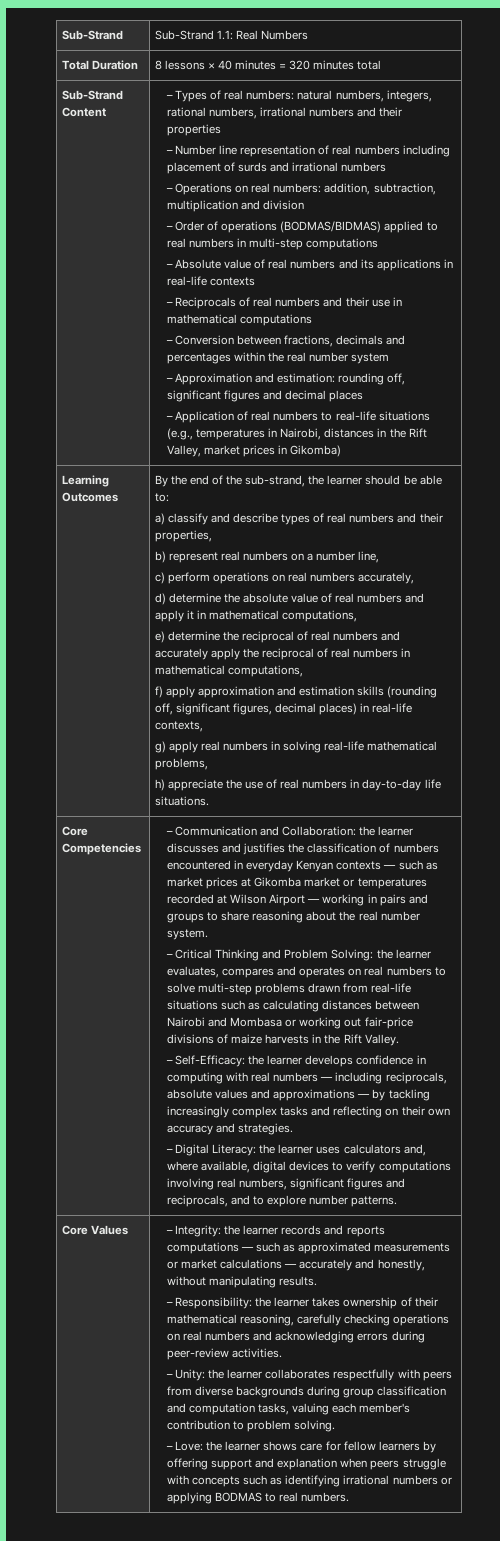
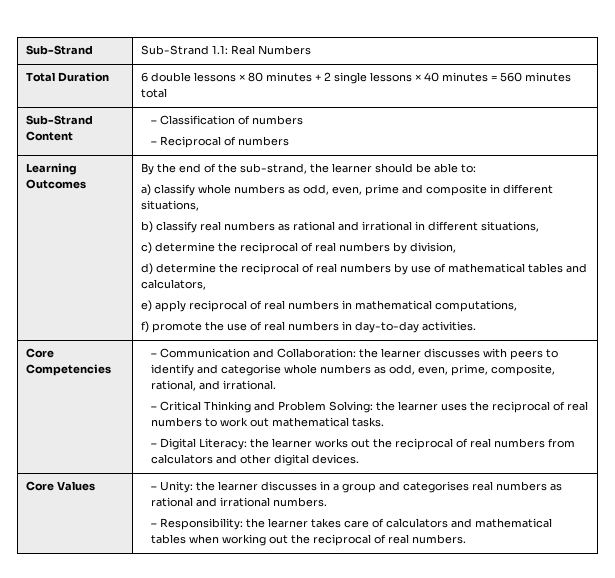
[154,60,162,70] 8 -> [140,72,367,84] 6 double lessons × 80 minutes + 2 single
[289,60,311,70] 320 -> [499,72,522,82] 560
[174,90,432,102] [166,107,403,119] [166,124,221,136] [165,145,450,157] [166,162,387,174] [165,183,436,195] [166,200,305,212] [165,221,438,233] [166,238,379,250] [165,259,453,271] [166,276,255,286] [165,297,402,309] [166,314,312,326] [165,335,406,347] [166,352,390,364] [165,373,406,385] [166,390,364,402] [165,411,430,423] [166,428,427,440] [166,445,342,457] Types of real numbers: natural numbers, integers, rational numbers, irrational numbers and their properties // – Number line representation of real numbers including placement of surds and irrational numbers // – Operations on real numbers: addition, subtraction, multiplication and division // – Order of operations (BODMAS/BIDMAS) applied to real numbers in multi-step computations // – Absolute value of real numbers and its applications in real-life contexts // – Reciprocals of real numbers and their use in mathematical computations // – Conversion between fractions, decimals and percentages within the real number system // – Approximation and estimation: rounding off, significant figures and decimal places // – Application of real numbers to real-life situations (e.g., temperatures in Nairobi, distances in the Rift Valley, market prices in Gikomba) -> [159,115,303,125] [150,136,289,148] Classification of numbers // – Reciprocal of numbers
[210,513,443,525] [154,530,212,542] [154,551,380,563] [154,572,415,584] [154,593,425,605] [154,610,358,622] [154,631,401,643] [154,648,259,660] and describe types of real numbers and their properties, // b) represent real numbers on a number line, // c) perform operations on real numbers accurately, // d) determine the absolute value of real numbers and apply it in mathematical computations, // e) determine the reciprocal of real numbers and accurately apply the -> [197,184,553,196] [140,200,199,211] [140,221,539,233] [140,242,456,254] [140,263,587,275] [140,279,206,290] [140,300,186,312] whole numbers as odd, even, prime and composite in different situations, // b) classify real numbers as rational and irrational in different situations, // c) determine the reciprocal of real numbers by division, // d) determine the reciprocal of real numbers by use of mathematical tables and calculators, // e) apply
[165,686,438,698] [154,703,413,715] [154,721,203,732] [154,741,438,753] [154,758,208,770] [154,779,223,791] apply approximation and estimation skills (rounding off, significant figures, decimal places) in real-life contexts, // g) apply real numbers in solving real-life mathematical problems, // h) appreciate -> [151,322,202,333] promote
[424,779,441,789] [154,796,209,806] life situations. -> [421,321,476,331] activities.
[221,843,439,855] [166,860,438,872] [166,877,427,889] [166,894,428,906] [166,911,420,923] [166,929,208,940] and justifies the classification of numbers encountered in everyday Kenyan contexts — such as market prices at Gikomba market or temperatures recorded at Wilson Airport — working in pairs and groups to share reasoning about the real number system. -> [482,348,558,360] [150,364,555,376] [150,380,276,391] with peers to identify and categorise whole numbers as odd, even, prime, composite, rational, and irrational.
[166,966,446,978] [166,983,412,995] [166,1000,420,1012] [166,1017,413,1029] [166,1034,399,1046] [165,1055,426,1067] [166,1072,447,1084] [166,1089,430,1101] [166,1106,450,1118] [166,1123,294,1135] evaluates, compares and operates on real numbers to solve multi-step problems drawn from real-life situations such as calculating distances between Nairobi and Mombasa or working out fair-price divisions of maize harvests in the Rift Valley. // – Self-Efficacy: the learner develops confidence in computing with real numbers — including reciprocals, absolute values and approximations — by tackling increasingly complex tasks and reflecting on their own accuracy and strategies. -> [440,401,588,413] [150,417,384,427] uses the reciprocal of real numbers to work out mathematical tasks.
[316,1144,426,1156] [166,1161,451,1173] [166,1178,406,1190] [166,1195,398,1207] uses calculators and, where available, digital devices to verify computations involving real numbers, significant figures and reciprocals, and to explore number patterns. -> [314,438,575,450] [150,454,359,466] works out the reciprocal of real numbers from calculators and other digital devices.
[174,1225,385,1237] [166,1242,451,1254] [166,1259,425,1271] [166,1276,318,1288] Integrity: the learner records and reports computations — such as approximated measurements or market calculations — accurately and honestly, without manipulating results. -> [159,481,562,493] [150,497,327,507] Unity: the learner discusses in a group and categorises real numbers as rational and irrational numbers.
[343,1297,438,1309] [166,1314,450,1326] [166,1331,425,1343] [166,1348,282,1360] [165,1369,452,1381] [166,1386,447,1398] [166,1403,411,1415] [166,1420,336,1432] [165,1441,436,1453] [166,1458,446,1470] [166,1475,452,1487] [166,1492,277,1504] ownership of their mathematical reasoning, carefully checking operations on real numbers and acknowledging errors during peer-review activities. // – Unity: the learner collaborates respectfully with peers from diverse backgrounds during group classification and computation tasks, valuing each member's contribution to problem solving. // – Love: the learner shows care for fellow learners by offering support and explanation when peers struggle with concepts such as identifying irrational numbers or applying BODMAS to -> [343,518,552,528] [150,534,386,546] care of calculators and mathematical tables when working out the reciprocal of

